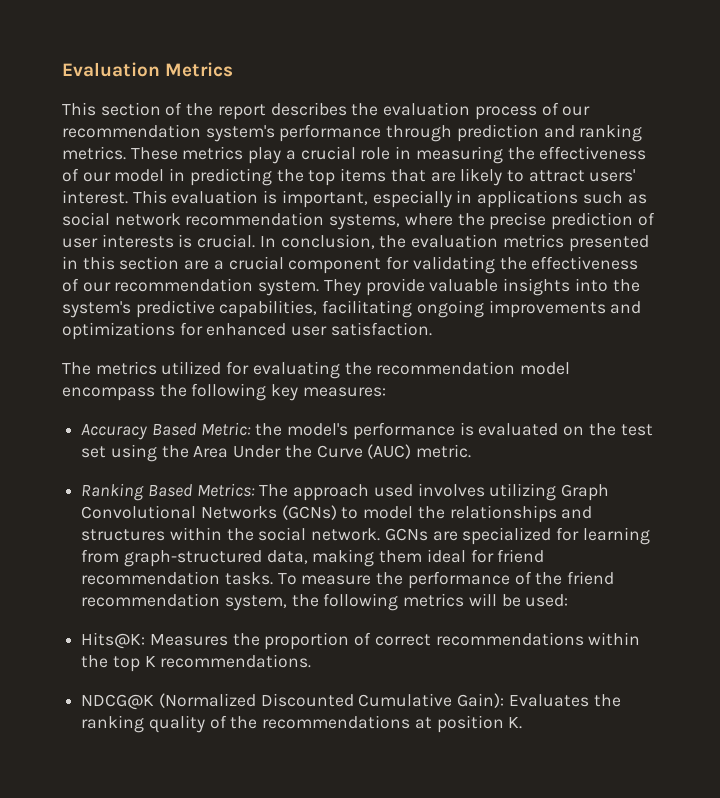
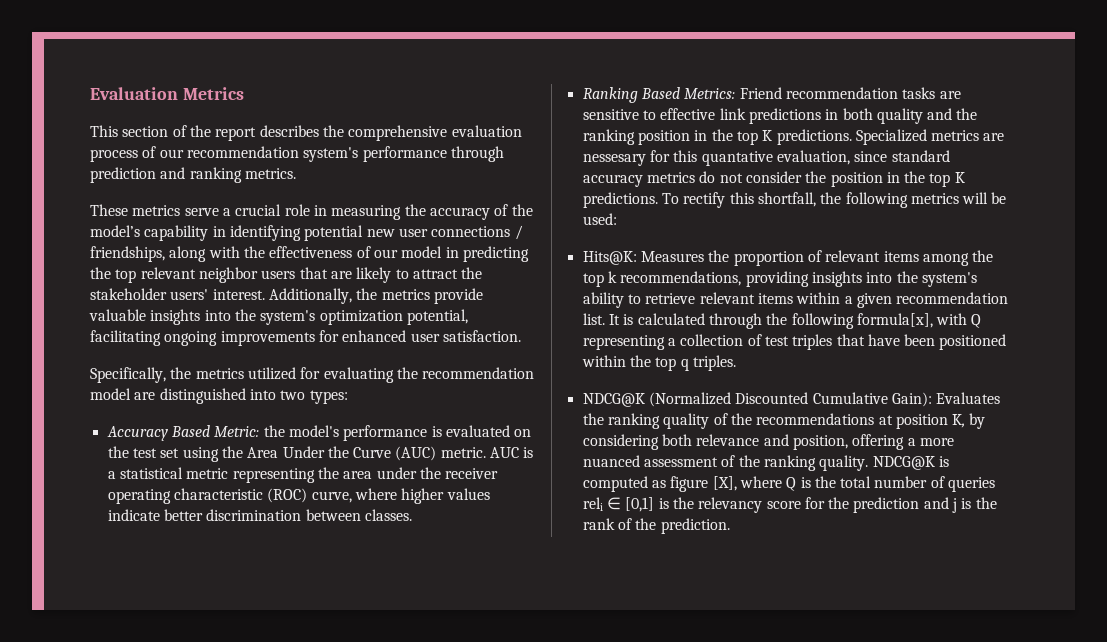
(379, 109) none -> [348,125,448,141] comprehensive
(126, 153) none -> (296, 173) //
[248,147,282,164] play -> [184,208,219,216] serve
(535, 153) none -> [429,204,533,220] [90,225,523,241] [90,246,265,262] accuracy of the model’s capability in identifying potential new user connections / friendships, along with the
[340,168,387,182] items -> [140,267,296,283] relevant neighbor users
[589,169,636,182] [62,190,647,208] [62,212,655,230] [62,234,649,252] [62,256,639,274] [62,278,361,296] users' interest. This evaluation is important, especially in applications such as social network recommendation systems, where the precise prediction of user interests is crucial. In conclusion, the evaluation metrics presented in this section are a crucial component for validating the effectiveness of our recommendation system. They -> [461,267,483,279] [90,288,430,304] the stakeholder users' interest. Additionally, the metrics
[135,300,318,318] predictive capabilities, -> [319,309,468,325] optimization potential,
[610,301,642,314] [62,322,175,340] and optimizations -> (315, 338) none
[62,362,91,375] The -> [90,367,192,383] Specifically, the
[62,383,386,401] encompass the following key measures: -> [134,388,348,404] are distinguished into two types:
[81,483,610,501] [81,505,593,523] [81,527,650,545] [81,549,545,567] [81,571,615,589] [81,593,287,611] // Ranking Based Metrics: The approach used involves utilizing Graph Convolutional Networks (GCNs) to model the relationships and structures within the social network. GCNs are specialized for learning from graph-structured data, making them ideal for friend recommendation tasks. To measure the performance of the friend recommendation system, -> [490,447,534,458] [107,467,499,483] [107,488,490,504] [107,509,412,521] [582,87,961,103] [582,108,978,124] [582,129,1005,145] [582,150,950,166] [582,171,965,187] [582,192,816,208] AUC is a statistical metric representing the area under the receiver operating characteristic (ROC) curve, where higher values indicate better discrimination between classes. // Ranking Based Metrics: Friend recommendation tasks are sensitive to effective link predictions in both quality and the ranking position in the top K predictions. Specialized metrics are nessesary for this quantative evaluation, since standard accuracy metrics do not consider the position in the top K predictions. To rectify this shortfall,
[374,632,584,646] correct recommendations -> [825,250,994,266] [582,271,977,287] [582,292,1009,308] [582,313,982,329] [582,334,1007,350] relevant items among the top k recommendations, providing insights into the system's ability to retrieve relevant items within a given recommendation list. It is calculated through the following formula[x], with Q representing a collection of test triples that have been positioned
[144,654,312,668] K recommendations. -> [680,355,736,371] q triples.
[508,717,523,729] K. -> [952,413,986,429] [582,434,954,450] [582,455,949,471] [582,476,996,492] [582,497,997,513] [582,518,730,534] K, by considering both relevance and position, offering a more nuanced assessment of the ranking quality. NDCG@K is computed as figure [X], where Q is the total number of queries reli ∈ [0,1] is the relevancy score for the prediction and j is the rank of the prediction.

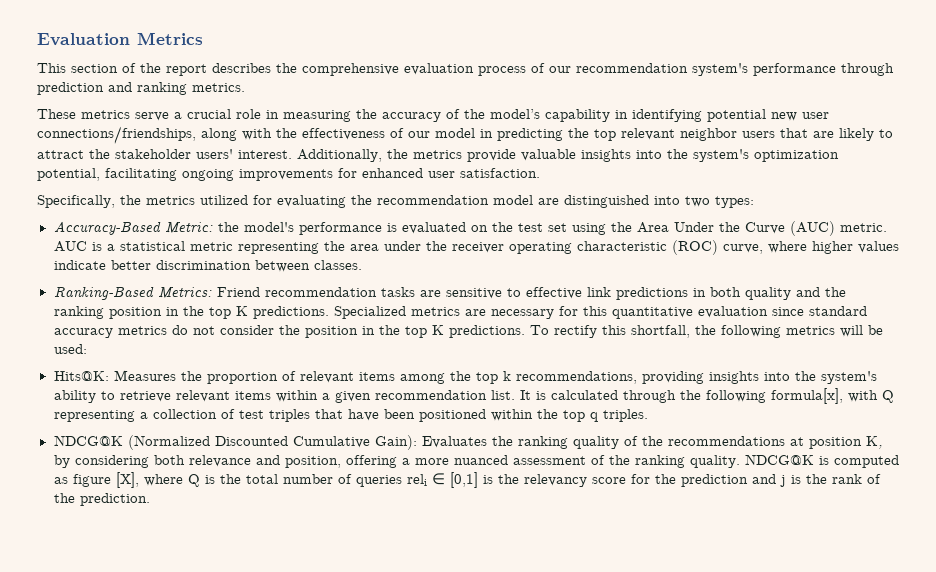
[431,225,523,240] [90,246,165,262] connections / friendships, -> [37,126,196,144] connections/friendships,
[106,425,210,441] Accuracy Based -> [53,221,161,235] Accuracy-Based
[582,87,680,103] Ranking Based -> [53,286,154,300] Ranking-Based
[582,154,646,166] nessesary -> [490,309,554,319] necessary
[701,150,850,166] quantative evaluation, -> [611,306,768,319] quantitative evaluation

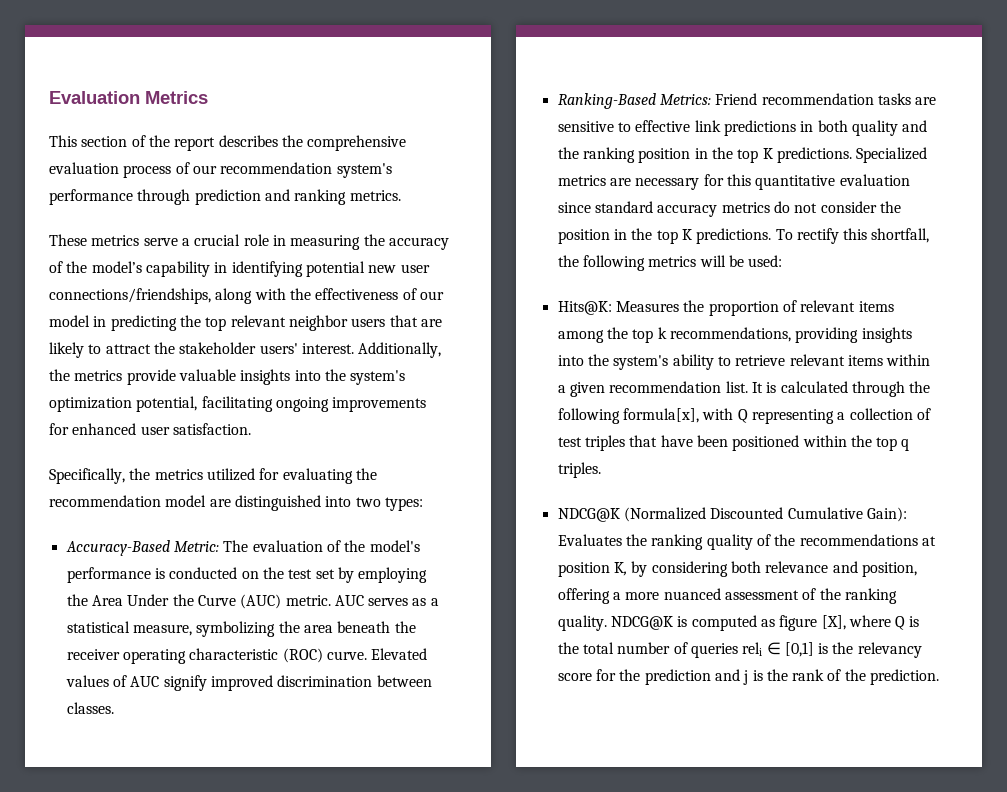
(213, 227) none -> [223,540,341,552] The evaluation of
[401,222,466,234] evaluated -> [169,567,238,579] conducted
[571,223,606,235] using -> [337,567,428,583] by employing
[91,241,319,254] is a statistical metric representing -> [368,598,439,606] [66,621,276,637] serves as a statistical measure, symbolizing
[383,241,421,251] under -> [337,621,391,633] beneath
[722,241,899,254] [53,260,151,270] curve, where higher values indicate better -> [326,648,428,660] [65,675,273,691] curve. Elevated values of AUC signify improved

